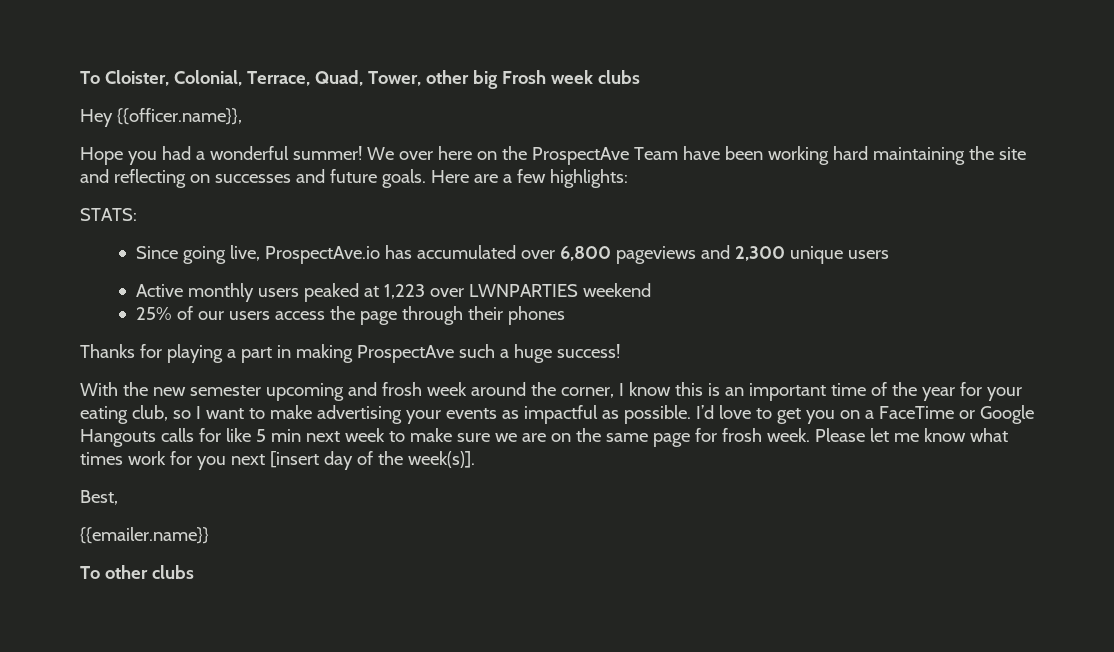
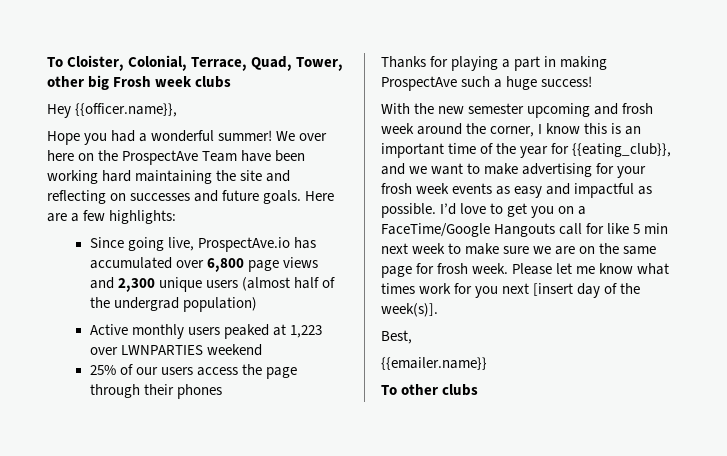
[80,208,137,221] // STATS: -> (177, 217) none
[615,246,696,264] pageviews -> [248,257,319,272] page views
(889, 254) none -> [242,277,336,291] [89,297,257,312] (almost half of the undergrad population)
[986,387,1022,401] [80,405,519,424] your eating club, so I want to make advertising your events as -> [572,143,672,157] [381,163,647,178] [381,183,571,198] {{eating_club}}, and we want to make advertising for your frosh week events as easy and
[878,405,1034,424] [80,428,194,447] FaceTime or Google Hangouts calls -> [381,223,583,237] FaceTime/Google Hangouts call

